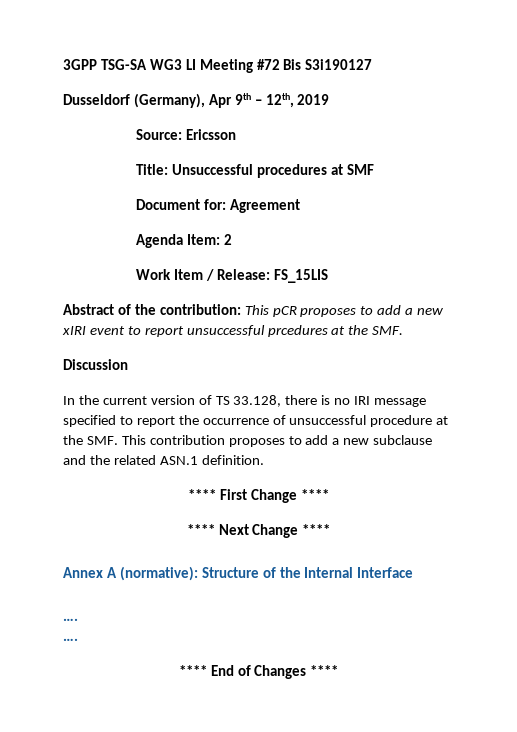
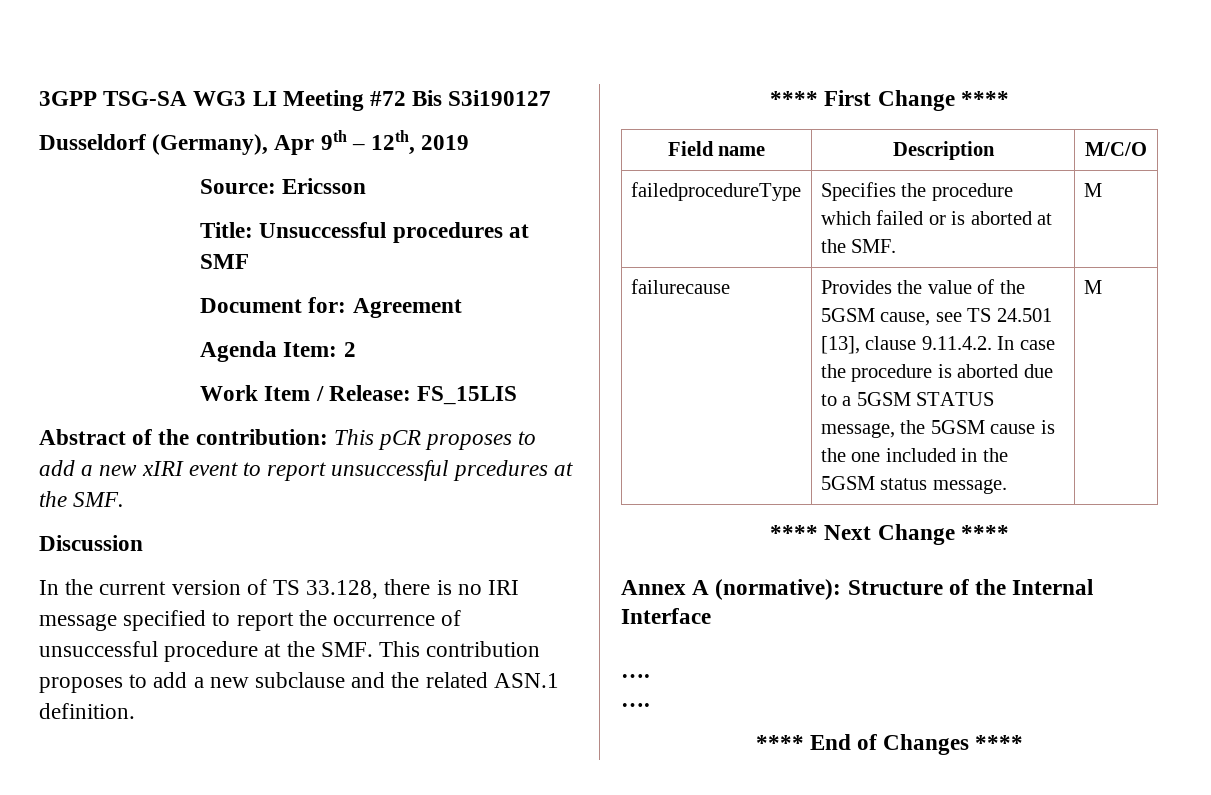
(329, 494) none -> [667,141,766,156] [892,141,995,160] [1085,142,1147,156] [630,182,801,201] [820,182,1013,201] [820,210,1053,225] [820,239,897,253] [1083,183,1102,197] [630,279,730,294] [820,279,1025,294] [820,308,1052,326] [820,336,1055,354] [820,364,1053,382] [820,392,995,406] [820,420,1055,438] [820,448,1008,462] [820,476,1007,494] [1083,280,1102,294] // Field name | Description | M/C/O // failedprocedureType | Specifies the procedure which failed or is aborted at the SMF. | M // failurecause | Provides the value of the 5GSM cause, see TS 24.501 [13], clause 9.11.4.2. In case the procedure is aborted due to a 5GSM STATUS message, the 5GSM cause is the one included in the 5GSM status message. | M

